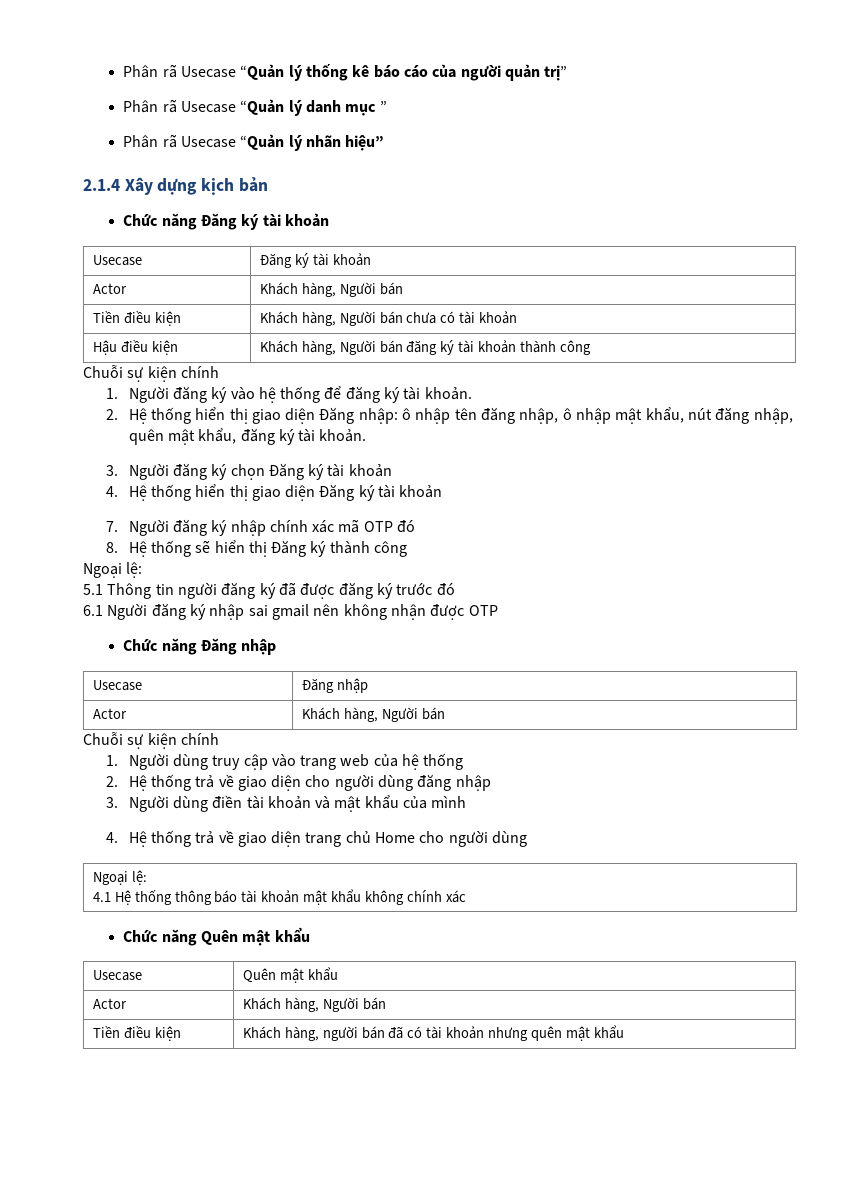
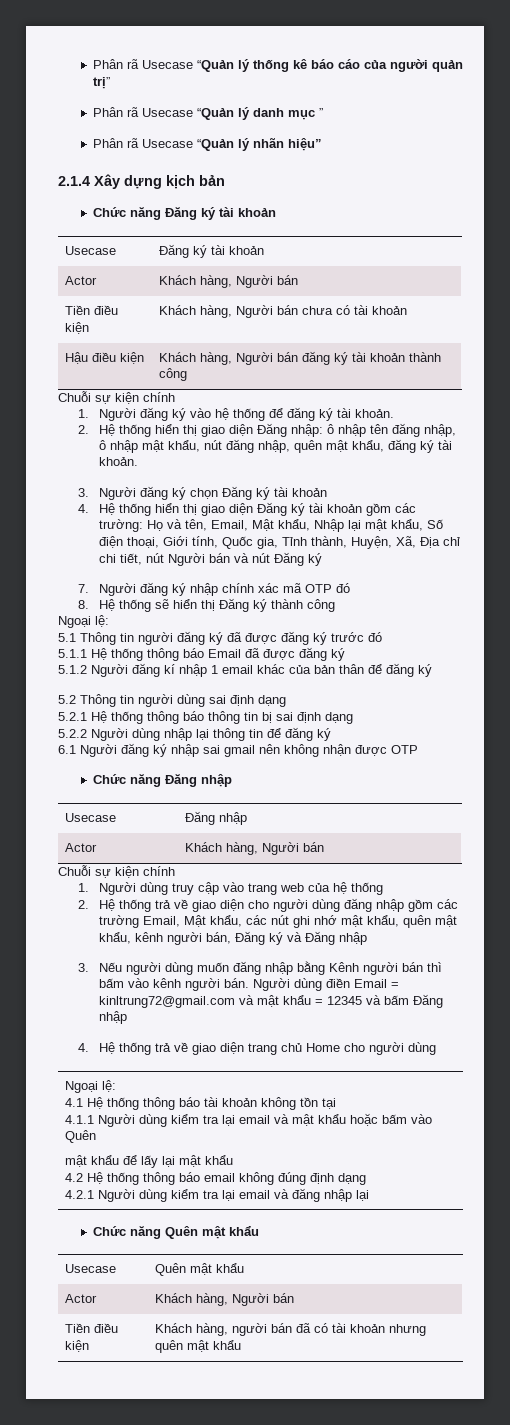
(443, 491) none -> [365,503,416,516] [98,519,443,532] [98,536,460,549] [98,552,322,566] gồm các trường: Họ và tên, Email, Mật khẩu, Nhập lại mật khẩu, Số điện thoại, Giới tính, Quốc gia, Tỉnh thành, Huyện, Xã, Địa chỉ chi tiết, nút Người bán và nút Đăng ký
(455, 589) none -> [58,647,345,661] [58,663,432,677] [58,694,286,707] [58,711,353,724] [58,727,331,741] // 5.1.1 Hệ thống thông báo Email đã được đăng ký // 5.1.2 Người đăng kí nhập 1 email khác của bản thân để đăng ký // 5.2 Thông tin người dùng sai định dạng // 5.2.1 Hệ thống thông báo thông tin bị sai định dạng // 5.2.2 Người dùng nhập lại thông tin để đăng ký
[105,795,467,812] // 3. Người dùng điền tài khoản và mật khẩu của mình -> [407,899,458,912] [98,915,457,928] [98,931,367,945] [78,961,442,975] [98,978,399,991] [98,994,443,1008] [98,1011,127,1024] gồm các trường Email, Mật khẩu, các nút ghi nhớ mật khẩu, quên mật khẩu, kênh người bán, Đăng ký và Đăng nhập // 3. Nếu người dùng muốn đăng nhập bằng Kênh người bán thì bấm vào kênh người bán. Người dùng điền Email = kinltrung72@gmail.com và mật khẩu = 12345 và bấm Đăng nhập
[303,889,466,905] mật khẩu không chính xác -> [261,1097,337,1110] [65,1113,433,1127] [65,1130,97,1143] [65,1155,234,1168] [65,1172,367,1185] [65,1188,370,1202] không tồn tại // 4.1.1 Người dùng kiểm tra lại email và mật khẩu hoặc bấm vào Quên // mật khẩu để lấy lại mật khẩu // 4.2 Hệ thống thông báo email không đúng định dạng // 4.2.1 Người dùng kiểm tra lại email và đăng nhập lại

